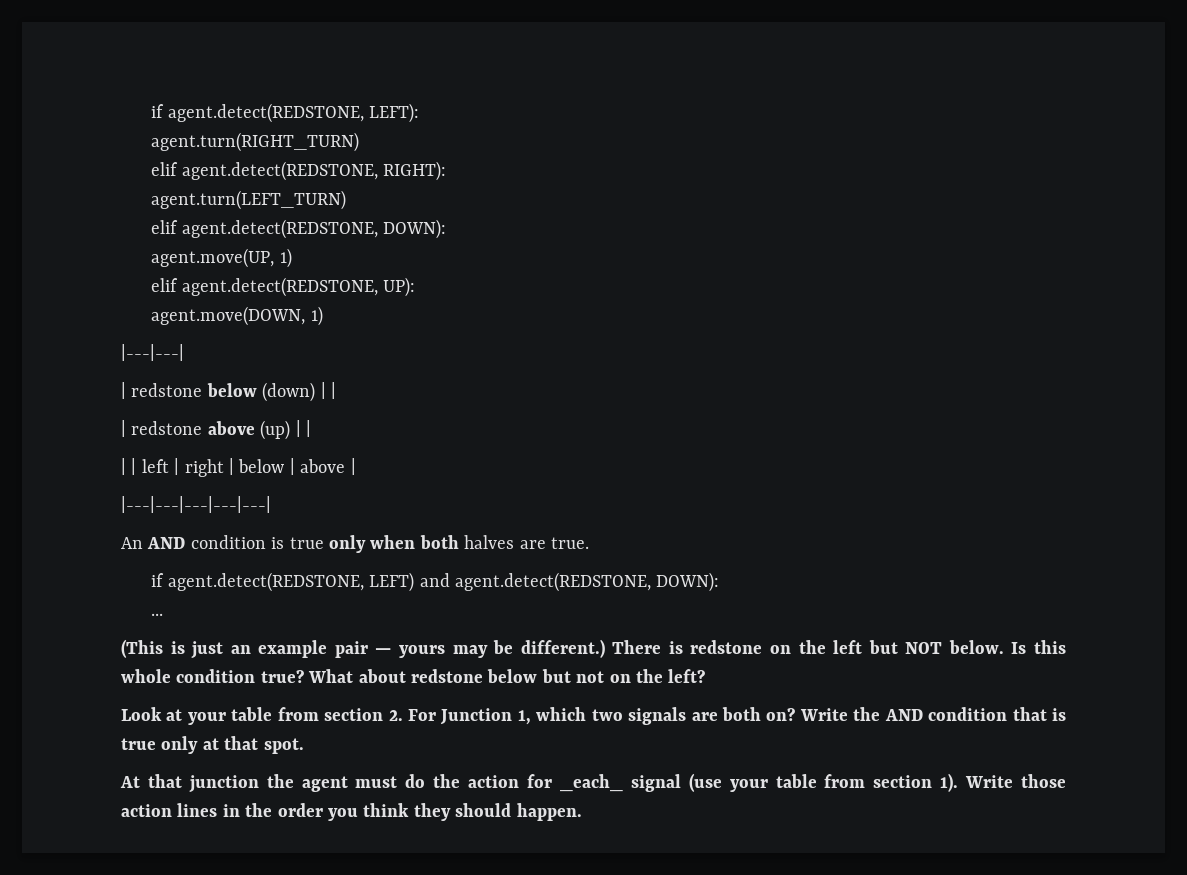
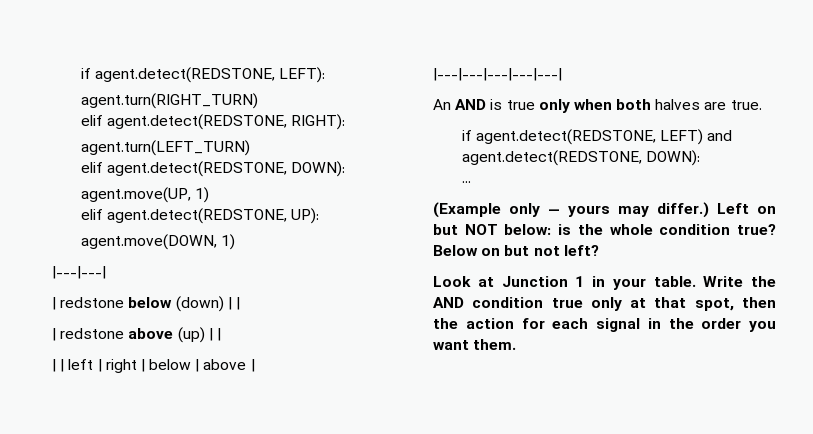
[190,535,266,549] condition -> (487, 104) none
[121,639,1066,659] [121,669,706,683] [121,707,796,725] (This is just an example pair — yours may be different.) There is redstone on the left but NOT below. Is this whole condition true? What about redstone below but not on the left? // Look at your table from section 2. For Junction 1, which two signals are both on? -> [433,202,776,218] [433,224,776,235] [433,245,599,256] [433,276,696,290] (Example only — yours may differ.) Left on but NOT below: is the whole condition true? Below on but not left? // Look at Junction 1 in your table.
[1012,707,1067,721] that is -> (544, 302) none
[263,738,304,754] [120,773,1067,793] [121,803,582,821] spot. // At that junction the agent must do the action for _each_ signal (use your table from section 1). Write those action lines in the order you think they should happen. -> [694,297,776,311] [433,318,776,332] [433,339,517,350] spot, then the action for each signal in the order you want them.

